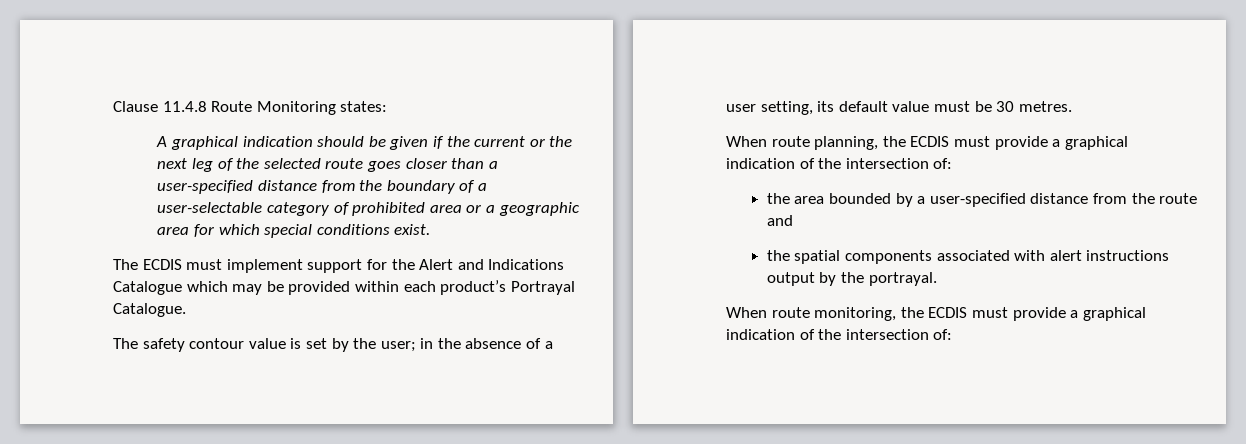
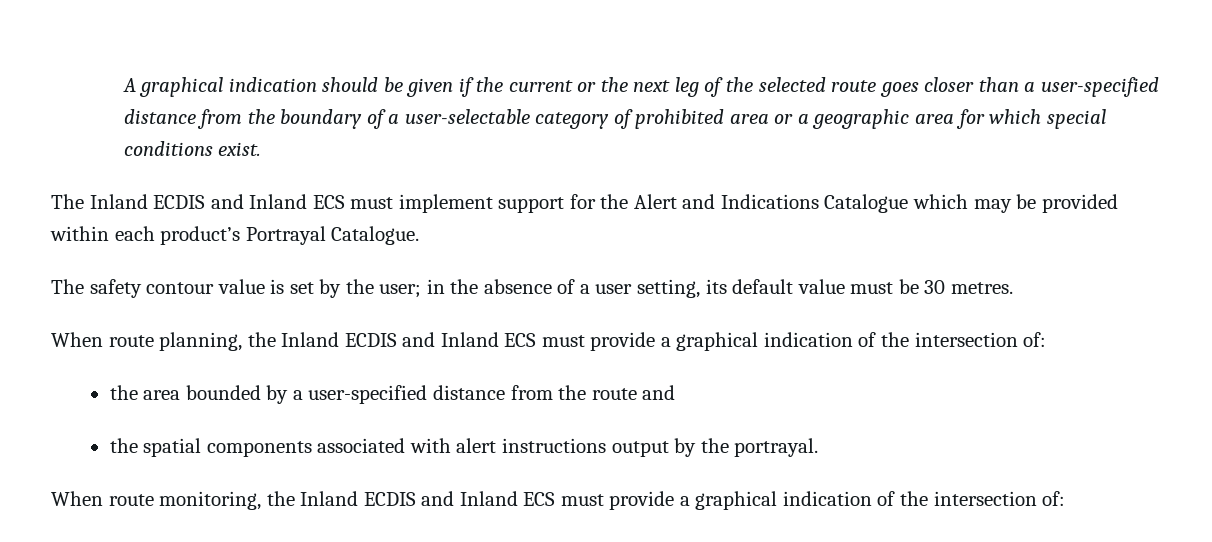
[113,101,388,115] Clause 11.4.8 Route Monitoring states: // -> (122, 85) none
[142,259,182,270] ECDIS -> [89,194,345,209] Inland ECDIS and Inland ECS
[910,136,950,147] ECDIS -> [281,332,537,347] Inland ECDIS and Inland ECS
[928,307,968,318] ECDIS -> [300,491,556,506] Inland ECDIS and Inland ECS

